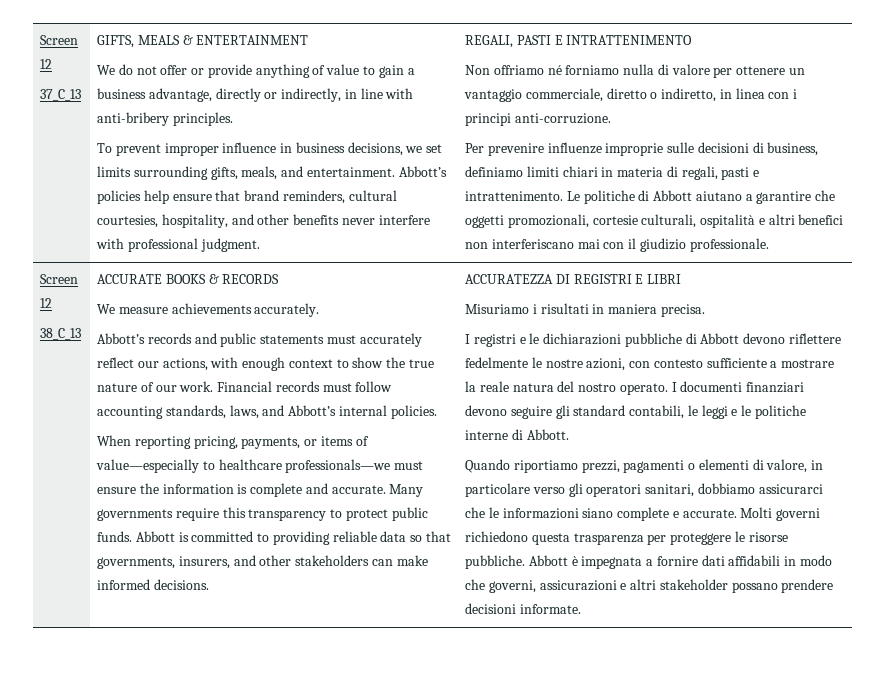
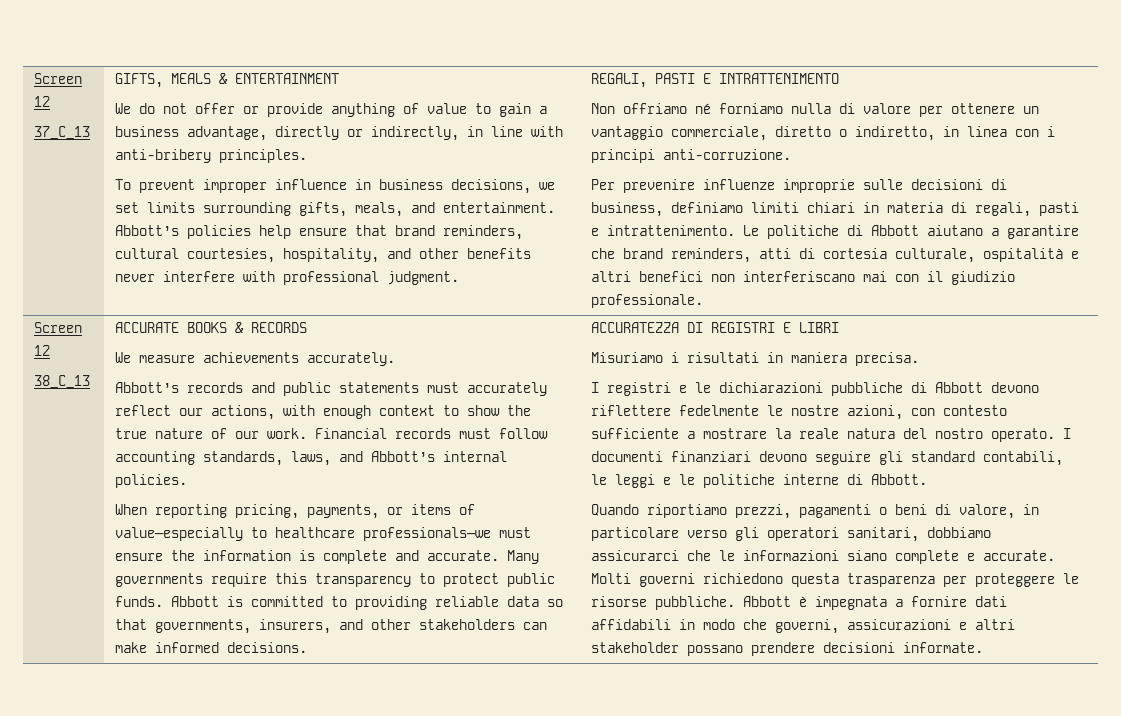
[465,214,697,228] oggetti promozionali, cortesie culturali, -> [623,248,976,263] brand reminders, atti di cortesia culturale,
[698,459,749,470] elementi -> [895,504,928,515] beni

